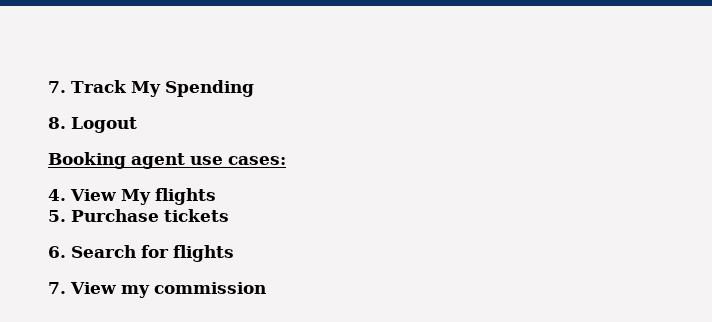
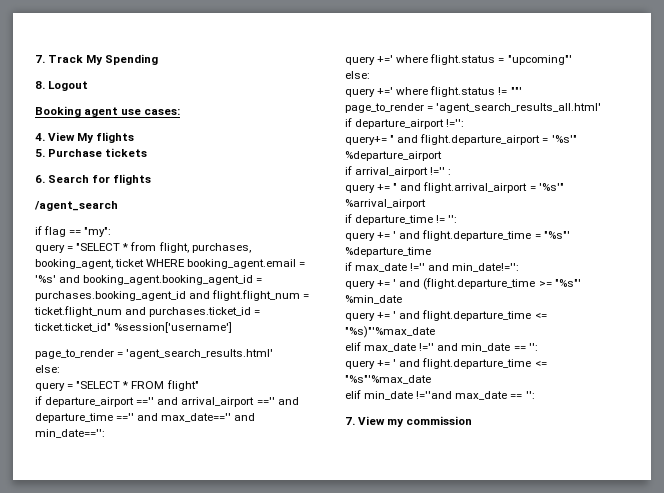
(234, 253) none -> [34,201,118,211] [35,226,112,237] [35,242,251,253] [35,259,306,269] [35,275,263,285] [35,290,310,301] [34,306,261,317] [34,322,233,333] [35,349,274,359] [35,365,60,373] [35,380,199,391] [35,396,299,407] [35,413,256,423] [35,429,105,438] [345,54,572,65] [345,71,370,79] [345,86,522,97] [345,103,602,113] [345,118,465,129] [345,134,577,145] [345,151,442,161] [345,166,452,177] [345,182,564,193] [345,199,426,209] [345,214,458,225] [345,230,570,241] [345,247,431,257] [345,262,520,272] [345,278,581,290] [345,295,402,304] [345,310,547,321] [345,326,435,338] [345,342,538,352] [345,358,547,369] [345,375,431,384] [345,390,535,400] // /agent_search // if flag == "my": // query = "SELECT * from flight, purchases, booking_agent, ticket WHERE booking_agent.email = '%s' and booking_agent.booking_agent_id = purchases.booking_agent_id and flight.flight_num = ticket.flight_num and purchases.ticket_id = ticket.ticket_id" %session['username'] // page_to_render = 'agent_search_results.html' // else: // query = "SELECT * FROM flight" // if departure_airport =='' and arrival_airport =='' and departure_time =='' and max_date=='' and min_date=='': // query +=' where flight.status = "upcoming"' // else: // query +=' where flight.status != ""' // page_to_render = 'agent_search_results_all.html' // if departure_airport !='': // query+= " and flight.departure_airport = '%s'" %departure_airport // if arrival_airport !='' : // query += " and flight.arrival_airport = '%s'" %arrival_airport // if departure_time != '': // query += ' and flight.departure_time = "%s"' %departure_time // if max_date !='' and min_date!='': // query += ' and (flight.departure_time >= "%s"' %min_date // query += ' and flight.departure_time <= "%s)"'%max_date // elif max_date !='' and min_date == '': // query += ' and flight.departure_time <= "%s"'%max_date // elif min_date !=''and max_date == '':

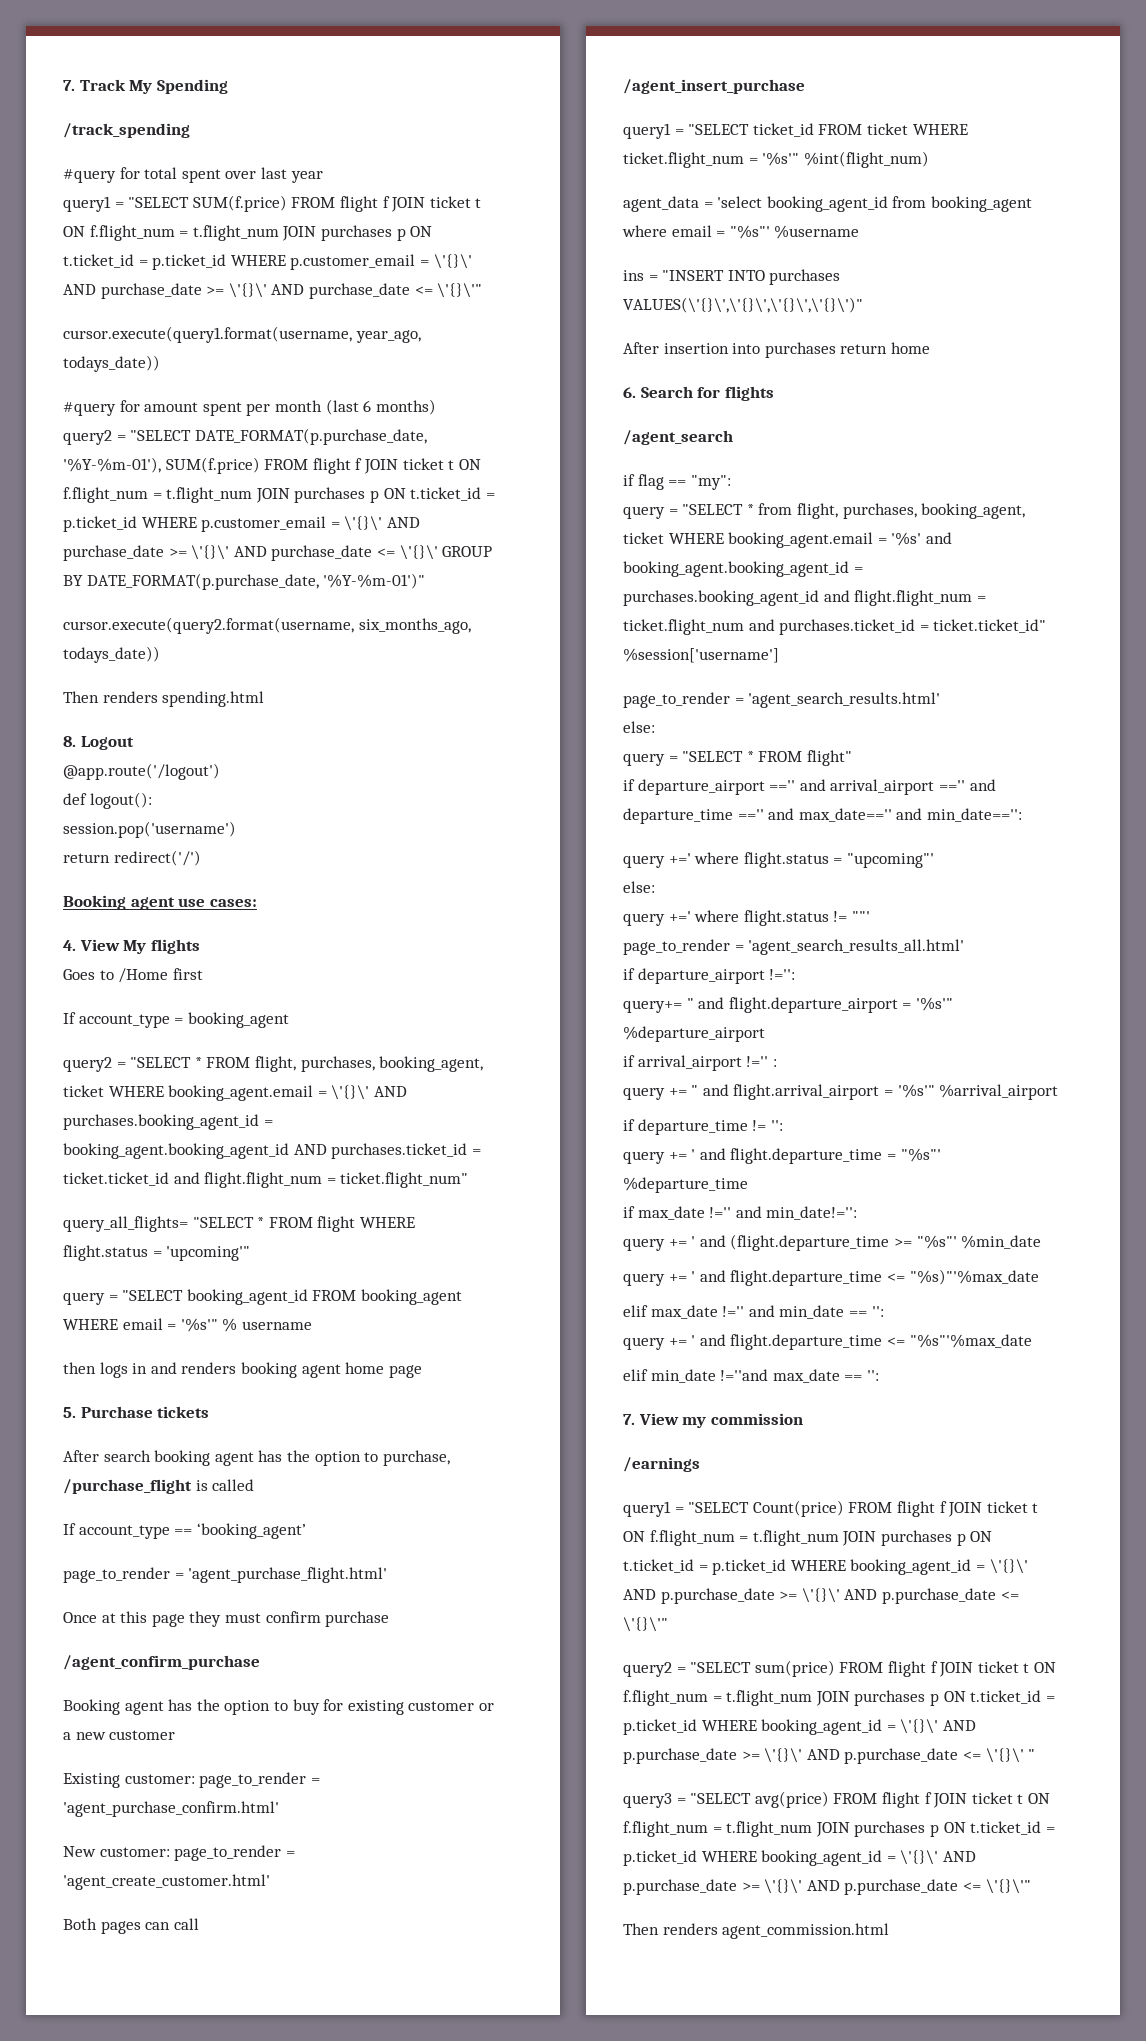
[35,81,89,91] 8. Logout -> [63,123,190,138] [63,167,323,183] [63,195,482,212] [63,225,433,241] [63,254,472,270] [63,283,483,299] [63,326,421,343] [63,355,160,372] [63,399,436,416] [63,428,427,445] [63,457,481,474] [63,487,495,503] [63,516,420,532] [63,545,493,561] [63,573,426,590] [63,617,471,634] [63,646,160,663] [63,691,265,707] [63,736,134,750] [63,763,220,780] [63,792,152,809] [63,821,236,838] [63,850,201,866] /track_spending // #query for total spent over last year // query1 = "SELECT SUM(f.price) FROM flight f JOIN ticket t ON f.flight_num = t.flight_num JOIN purchases p ON t.ticket_id = p.ticket_id WHERE p.customer_email = \'{}\' AND purchase_date >= \'{}\' AND purchase_date <= \'{}\'" // cursor.execute(query1.format(username, year_ago, todays_date)) // #query for amount spent per month (last 6 months) // query2 = "SELECT DATE_FORMAT(p.purchase_date, '%Y-%m-01'), SUM(f.price) FROM flight f JOIN ticket t ON f.flight_num = t.flight_num JOIN purchases p ON t.ticket_id = p.ticket_id WHERE p.customer_email = \'{}\' AND purchase_date >= \'{}\' AND purchase_date <= \'{}\' GROUP BY DATE_FORMAT(p.purchase_date, '%Y-%m-01')" // cursor.execute(query2.format(username, six_months_ago, todays_date)) // Then renders spending.html // 8. Logout // @app.route('/logout') // def logout(): // session.pop('username') // return redirect('/')
[35,148,148,157] 5. Purchase tickets -> [63,968,203,983] [63,1012,289,1028] [63,1056,484,1072] [63,1085,407,1101] [63,1114,273,1130] [63,1143,481,1159] [63,1172,469,1188] [63,1216,415,1232] [63,1245,251,1261] [63,1289,462,1305] [63,1318,312,1332] [63,1362,422,1378] [63,1406,210,1418] [63,1450,450,1466] [63,1479,255,1494] [63,1523,306,1539] [63,1567,388,1583] [63,1611,390,1627] [63,1655,260,1670] [63,1699,494,1715] [63,1730,176,1740] [63,1772,320,1788] [63,1801,279,1817] [63,1845,295,1861] [63,1874,270,1890] [63,1918,199,1934] [623,79,805,94] [623,123,968,139] [623,151,929,168] [623,196,1032,212] [622,225,860,239] [623,269,841,285] [623,297,863,313] [623,342,930,358] Goes to /Home first // If account_type = booking_agent // query2 = "SELECT * FROM flight, purchases, booking_agent, ticket WHERE booking_agent.email = \'{}\' AND purchases.booking_agent_id = booking_agent.booking_agent_id AND purchases.ticket_id = ticket.ticket_id and flight.flight_num = ticket.flight_num" // query_all_flights= "SELECT * FROM flight WHERE flight.status = 'upcoming'" // query = "SELECT booking_agent_id FROM booking_agent WHERE email = '%s'" % username // then logs in and renders booking agent home page // 5. Purchase tickets // After search booking agent has the option to purchase, /purchase_flight is called // If account_type == ‘booking_agent’ // page_to_render = 'agent_purchase_flight.html' // Once at this page they must confirm purchase // /agent_confirm_purchase // Booking agent has the option to buy for existing customer or a new customer // Existing customer: page_to_render = 'agent_purchase_confirm.html' // New customer: page_to_render = 'agent_create_customer.html' // Both pages can call // /agent_insert_purchase // query1 = "SELECT ticket_id FROM ticket WHERE ticket.flight_num = '%s'" %int(flight_num) // agent_data = 'select booking_agent_id from booking_agent where email = "%s"' %username // ins = "INSERT INTO purchases VALUES(\'{}\',\'{}\',\'{}\',\'{}\')" // After insertion into purchases return home
(473, 420) none -> [623,1457,700,1472] [623,1500,1039,1517] [623,1530,993,1546] [623,1559,1028,1575] [623,1588,1019,1604] [623,1617,668,1632] [623,1660,1056,1677] [623,1690,1055,1706] [623,1719,976,1735] [623,1748,1036,1764] [623,1791,1050,1808] [623,1821,1055,1837] [623,1850,976,1866] [623,1879,1031,1895] [623,1923,890,1939] // /earnings // query1 = "SELECT Count(price) FROM flight f JOIN ticket t ON f.flight_num = t.flight_num JOIN purchases p ON t.ticket_id = p.ticket_id WHERE booking_agent_id = \'{}\' AND p.purchase_date >= \'{}\' AND p.purchase_date <= \'{}\'" // query2 = "SELECT sum(price) FROM flight f JOIN ticket t ON f.flight_num = t.flight_num JOIN purchases p ON t.ticket_id = p.ticket_id WHERE booking_agent_id = \'{}\' AND p.purchase_date >= \'{}\' AND p.purchase_date <= \'{}\' " // query3 = "SELECT avg(price) FROM flight f JOIN ticket t ON f.flight_num = t.flight_num JOIN purchases p ON t.ticket_id = p.ticket_id WHERE booking_agent_id = \'{}\' AND p.purchase_date >= \'{}\' AND p.purchase_date <= \'{}\'" // Then renders agent_commission.html

